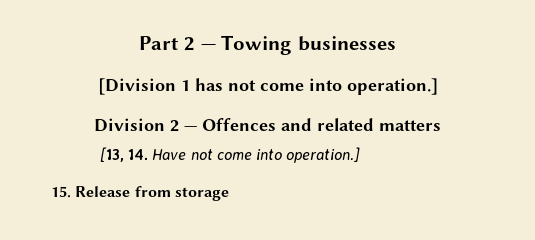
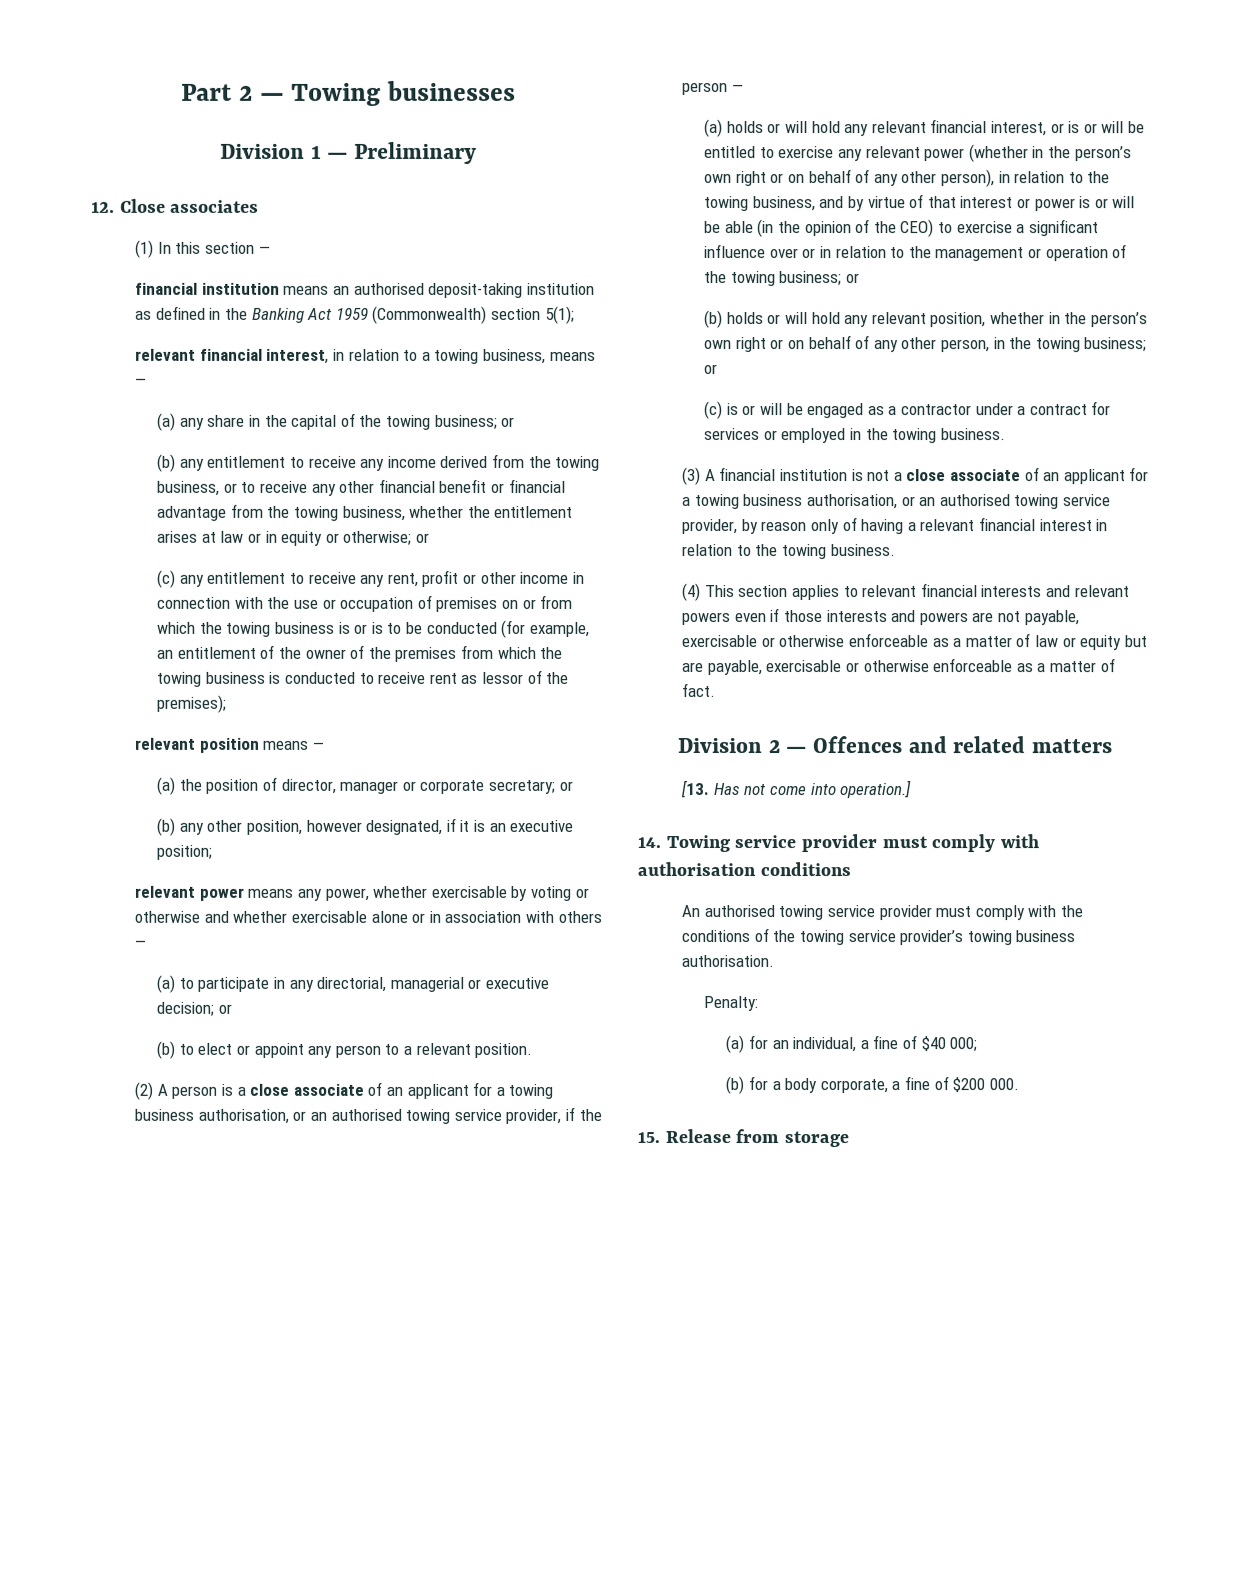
[97,78,438,95] [Division 1 has not come into operation.] -> [220,141,477,164] [91,198,260,213] [135,239,271,258] [135,282,595,298] [135,305,575,324] [135,348,596,364] [135,377,148,386] [157,412,516,431] [157,453,601,472] [157,478,566,496] [157,503,574,521] [157,530,431,546] [157,569,585,588] [157,594,574,612] [157,619,590,638] [157,644,564,662] [157,669,570,687] [157,694,228,713] [135,737,325,753] [157,776,574,795] [156,817,574,836] [156,844,213,860] [134,885,589,901] [134,910,602,923] [134,939,147,948] [156,974,550,993] [156,1001,232,1016] [156,1040,533,1059] [134,1081,554,1100] [134,1106,602,1124] [682,82,744,96] [704,119,1145,138] [704,144,1132,163] [704,169,1111,188] [704,194,1136,212] [704,219,1099,238] [704,244,1128,262] [704,271,861,287] [704,310,1148,329] [704,335,1148,353] [704,364,719,375] [704,401,1112,420] [704,428,1006,444] [682,467,1150,486] [682,494,1111,510] [682,517,1109,535] [682,544,896,560] [682,583,1130,602] [682,608,1080,626] [682,633,1148,651] [682,658,1116,676] [682,683,717,698] Division 1 — Preliminary // 12. Close associates // (1) In this section — // financial institution means an authorised deposit-taking institution as defined in the Banking Act 1959 (Commonwealth) section 5(1); // relevant financial interest, in relation to a towing business, means — // (a) any share in the capital of the towing business; or // (b) any entitlement to receive any income derived from the towing business, or to receive any other financial benefit or financial advantage from the towing business, whether the entitlement arises at law or in equity or otherwise; or // (c) any entitlement to receive any rent, profit or other income in connection with the use or occupation of premises on or from which the towing business is or is to be conducted (for example, an entitlement of the owner of the premises from which the towing business is conducted to receive rent as lessor of the premises); // relevant position means — // (a) the position of director, manager or corporate secretary; or // (b) any other position, however designated, if it is an executive position; // relevant power means any power, whether exercisable by voting or otherwise and whether exercisable alone or in association with others — // (a) to participate in any directorial, managerial or executive decision; or // (b) to elect or appoint any person to a relevant position. // (2) A person is a close associate of an applicant for a towing business authorisation, or an authorised towing service provider, if the person — // (a) holds or will hold any relevant financial interest, or is or will be entitled to exercise any relevant power (whether in the person’s own right or on behalf of any other person), in relation to the towing business, and by virtue of that interest or power is or will be able (in the opinion of the CEO) to exercise a significant influence over or in relation to the management or operation of the towing business; or // (b) holds or will hold any relevant position, whether in the person’s own right or on behalf of any other person, in the towing business; or // (c) is or will be engaged as a contractor under a contract for services or employed in the towing business. // (3) A financial institution is not a close associate of an applicant for a towing business authorisation, or an authorised towing service provider, by reason only of having a relevant financial interest in relation to the towing business. // (4) This section applies to relevant financial interests and relevant powers even if those interests and powers are not payable, exercisable or otherwise enforceable as a matter of law or equity but are payable, exercisable or otherwise enforceable as a matter of fact.
[100,147,361,163] [13, 14. Have not come into operation.] -> [680,780,913,799] [637,834,1040,853] [637,862,851,877] [681,905,1083,921] [681,928,1076,946] [681,955,775,968] [703,996,759,1012] [725,1035,978,1054] [725,1076,1019,1095] [13. Has not come into operation.] // 14. Towing service provider must comply with authorisation conditions // An authorised towing service provider must comply with the conditions of the towing service provider’s towing business authorisation. // Penalty: // (a) for an individual, a fine of $40 000; // (b) for a body corporate, a fine of $200 000.

